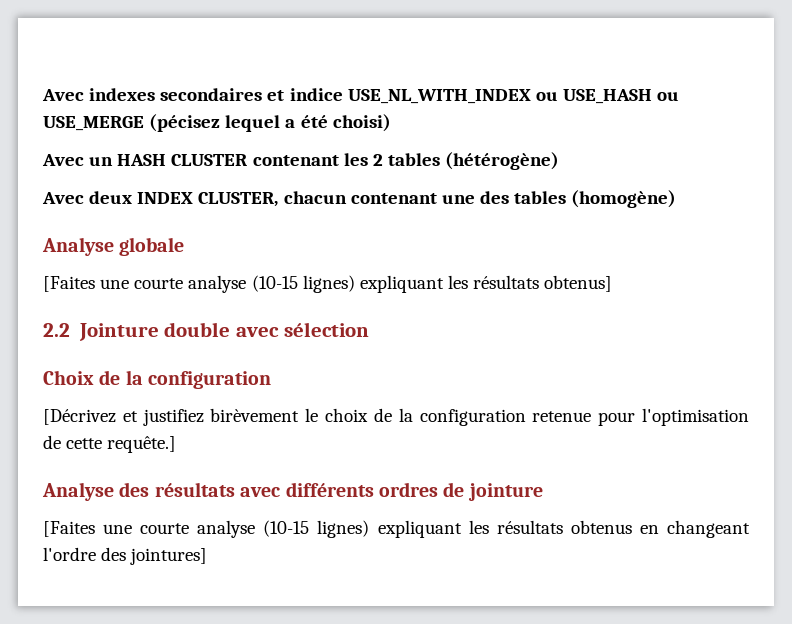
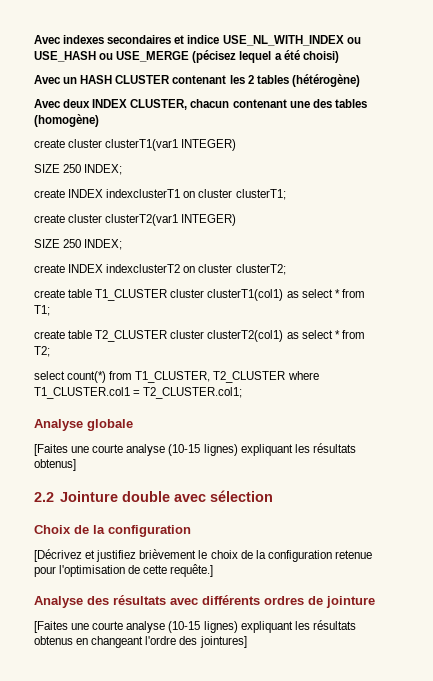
(677, 199) none -> [34,139,237,151] [34,164,123,175] [34,189,286,200] [34,214,237,226] [34,239,123,250] [34,264,286,275] [34,289,365,301] [34,305,50,316] [34,330,365,342] [34,346,50,357] [34,371,319,383] [34,387,243,399] // create cluster clusterT1(var1 INTEGER) // SIZE 250 INDEX; // create INDEX indexclusterT1 on cluster clusterT1; // create cluster clusterT2(var1 INTEGER) // SIZE 250 INDEX; // create INDEX indexclusterT2 on cluster clusterT2; // create table T1_CLUSTER cluster clusterT1(col1) as select * from T1; // create table T2_CLUSTER cluster clusterT2(col1) as select * from T2; // select count(*) from T1_CLUSTER, T2_CLUSTER where T1_CLUSTER.col1 = T2_CLUSTER.col1;
[210,408,300,422] birèvement -> [139,549,197,559] brièvement

